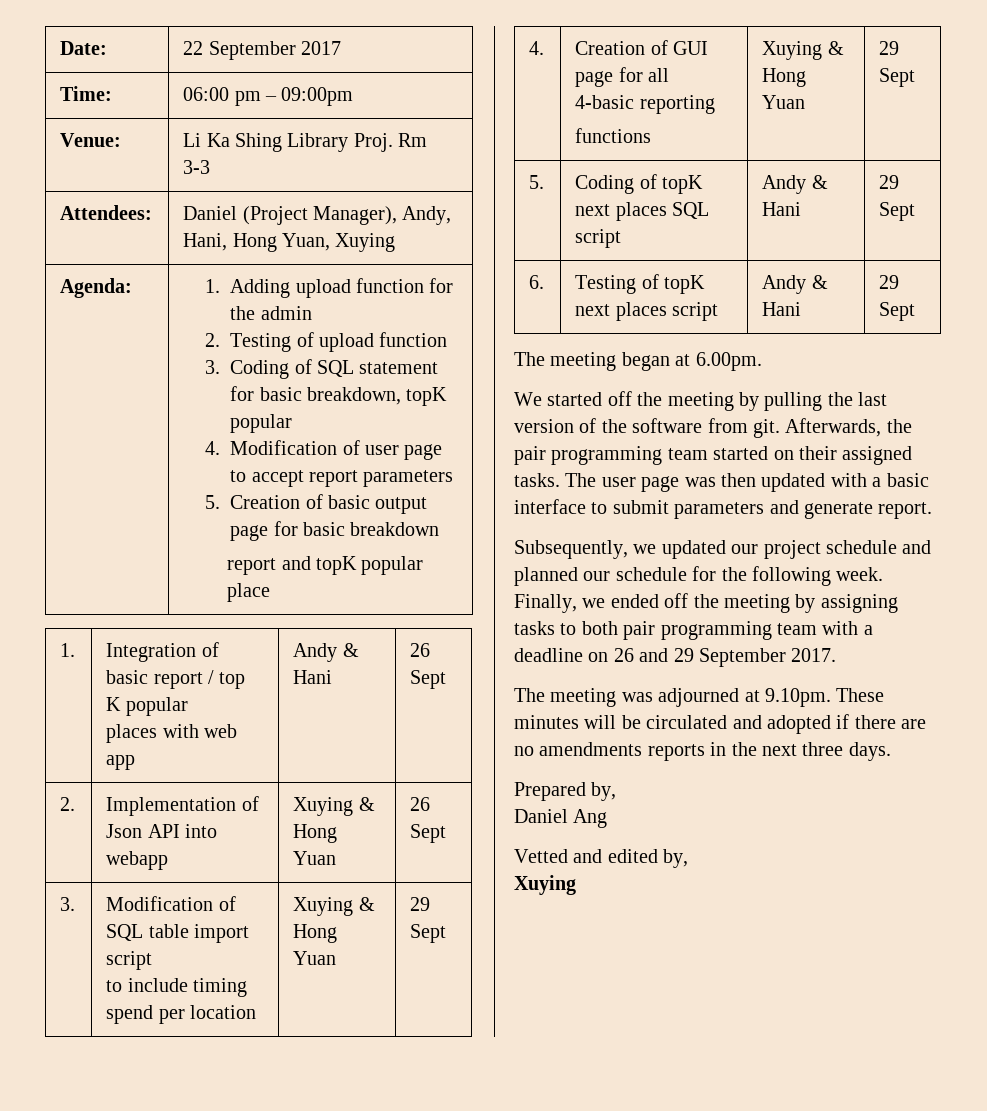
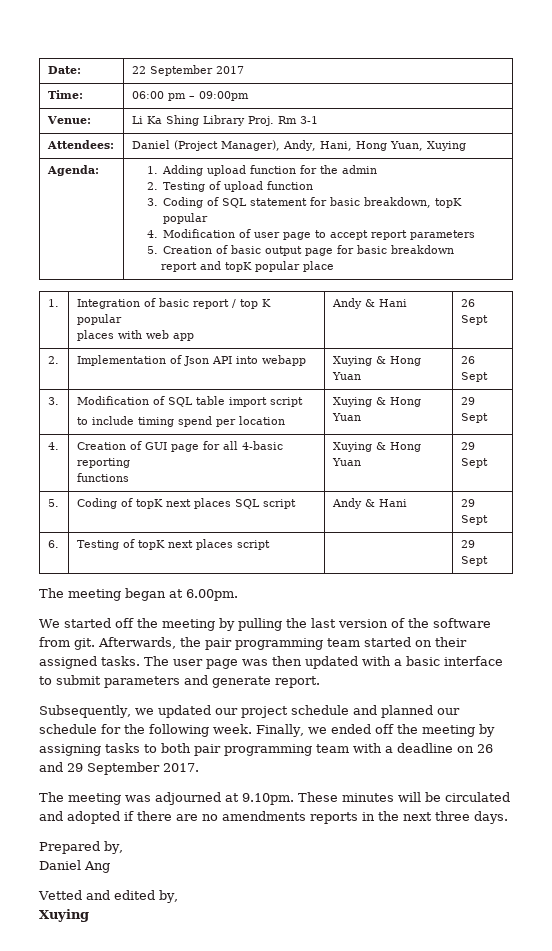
[183,160,211,174] 3-3 -> [299,116,318,124] 3-1
[762,275,828,294] [762,302,802,316] Andy & Hani -> (270, 545) none

